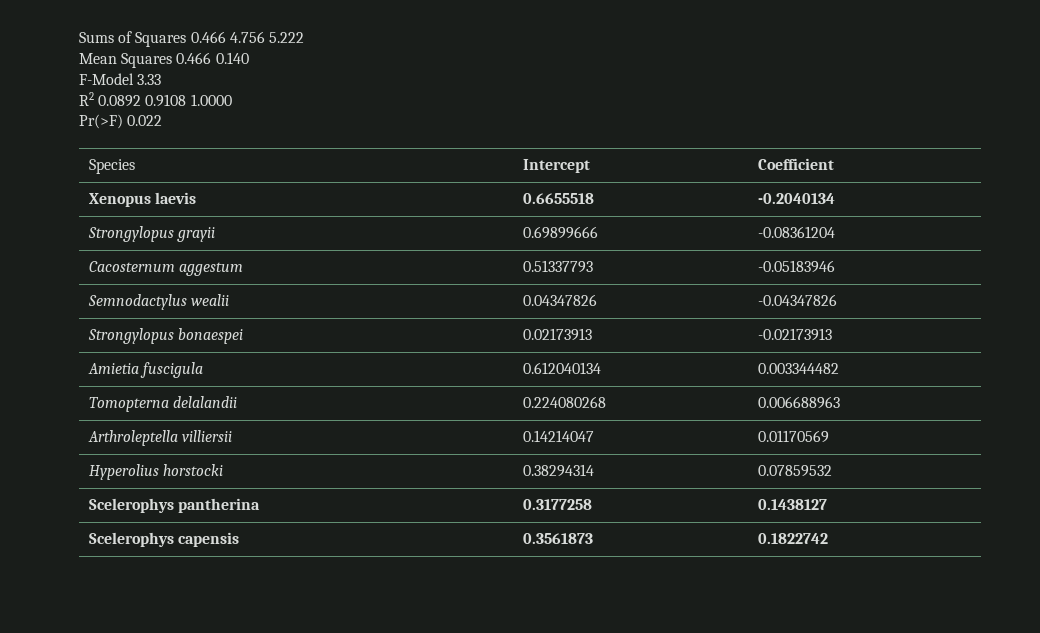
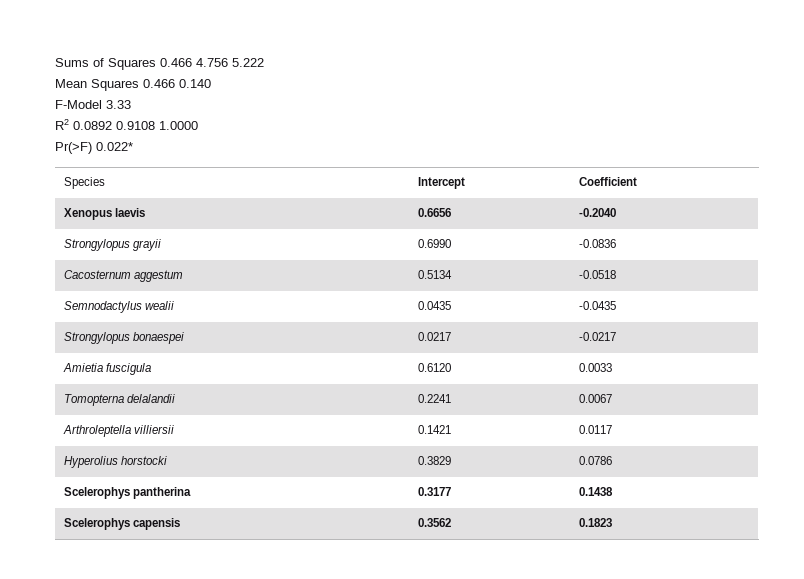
[127,115,163,126] 0.022 -> [96,142,133,151] 0.022*
[522,193,594,204] [757,193,835,204] 0.6655518 | -0.2040134 -> [418,208,452,217] [579,208,617,217] 0.6656 | -0.2040
[522,226,598,239] [757,226,835,238] 0.69899666 | -0.08361204 -> [418,239,452,248] [579,239,617,248] 0.6990 | -0.0836
[522,260,593,273] [757,260,835,273] 0.51337793 | -0.05183946 -> [418,270,453,279] [579,270,617,279] 0.5134 | -0.0518
[522,294,597,306] [757,294,837,306] 0.04347826 | -0.04347826 -> [418,301,452,310] [579,301,617,310] 0.0435 | -0.0435
[522,328,592,341] [757,328,832,341] 0.02173913 | -0.02173913 -> [418,332,452,341] [579,332,617,341] 0.0217 | -0.0217
[522,362,601,374] [757,363,839,374] 0.612040134 | 0.003344482 -> [418,363,452,372] [579,363,613,372] 0.6120 | 0.0033
[522,396,606,408] [757,396,840,409] 0.224080268 | 0.006688963 -> [418,394,452,403] [579,394,613,403] 0.2241 | 0.0067
[522,430,594,442] [757,430,829,443] 0.14214047 | 0.01170569 -> [418,425,452,434] [579,425,613,434] 0.1421 | 0.0117
[522,464,594,477] [757,465,832,477] 0.38294314 | 0.07859532 -> [418,456,452,465] [579,456,613,465] 0.3829 | 0.0786
[522,499,592,510] [757,499,827,510] 0.3177258 | 0.1438127 -> [418,487,452,496] [579,487,614,496] 0.3177 | 0.1438
[522,533,593,544] [757,533,828,544] 0.3561873 | 0.1822742 -> [418,518,452,527] [579,518,613,527] 0.3562 | 0.1823

